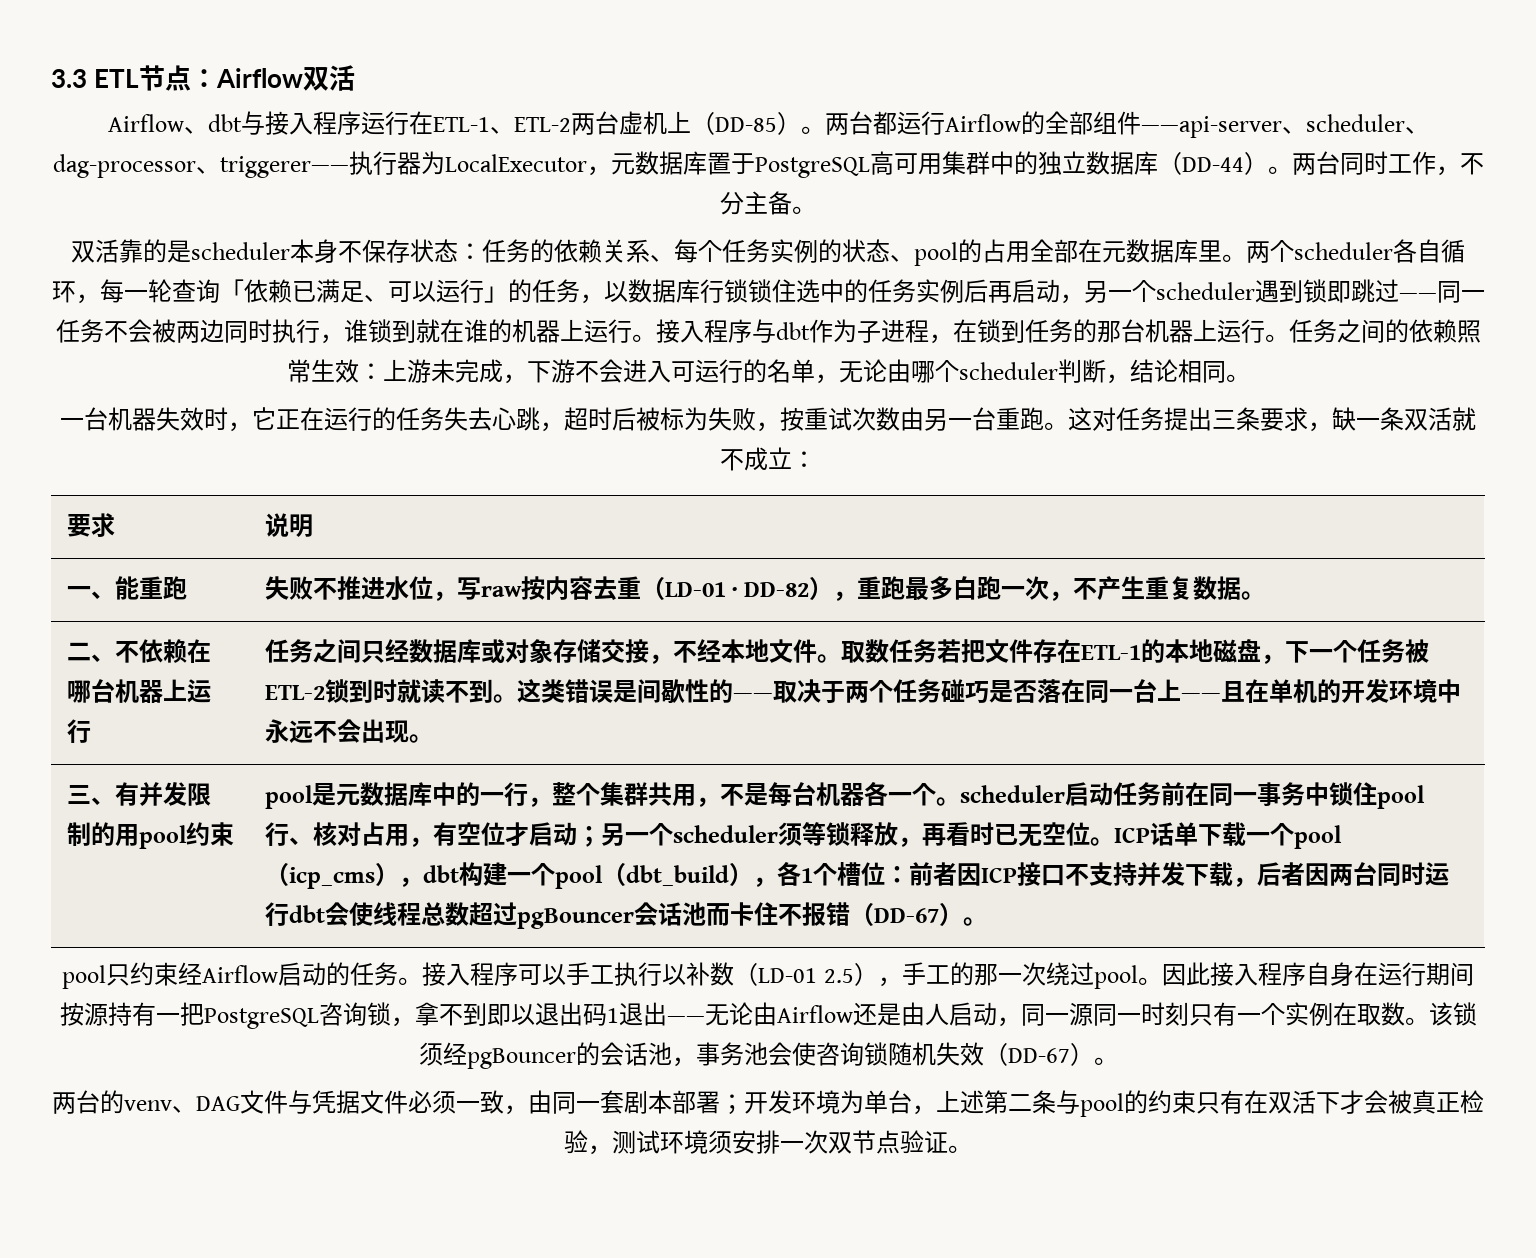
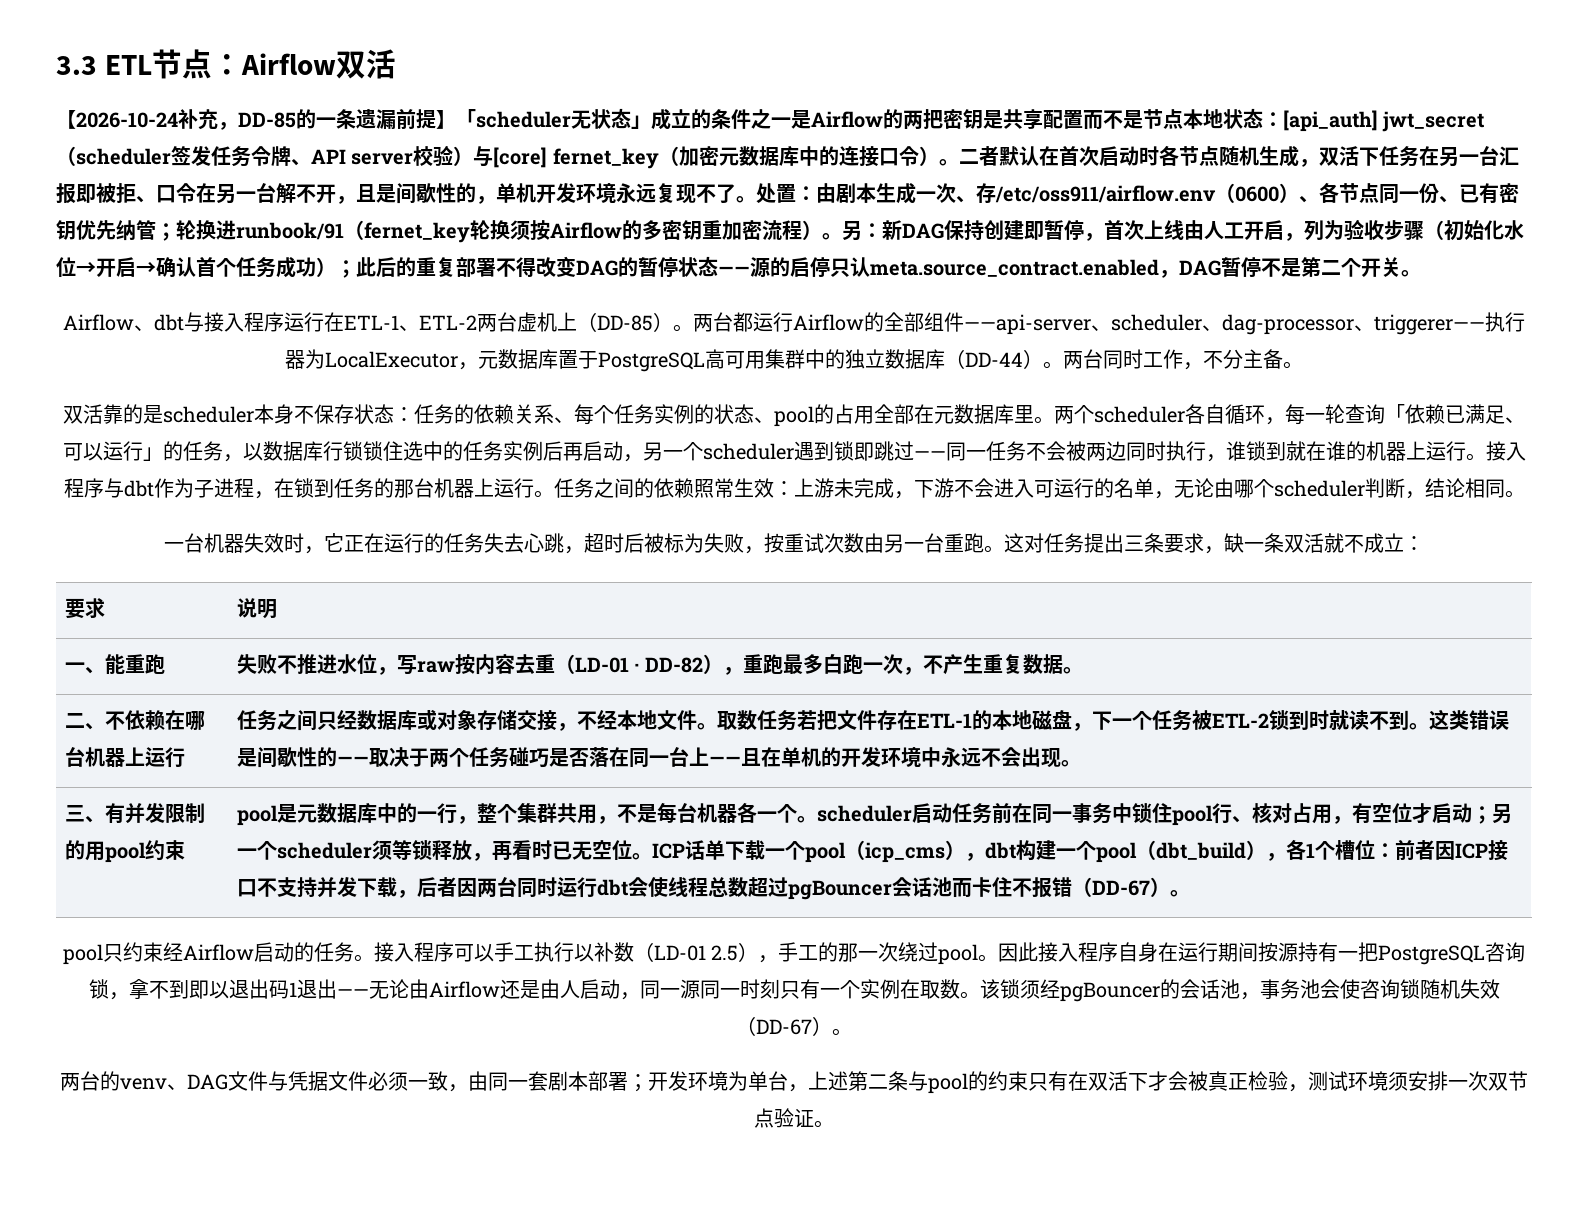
(356, 78) none -> [56,108,1485,132] [56,145,1519,169] [56,182,1519,204] [56,219,1524,243] [56,256,1421,278] // 【2026-10-24补充，DD-85的一条遗漏前提】「scheduler无状态」成立的条件之一是Airflow的两把密钥是共享配置而不是节点本地状态：[api_auth] jwt_secret（scheduler签发任务令牌、API server校验）与[core] fernet_key（加密元数据库中的连接口令）。二者默认在首次启动时各节点随机生成，双活下任务在另一台汇报即被拒、口令在另一台解不开，且是间歇性的，单机开发环境永远复现不了。处置：由剧本生成一次、存/etc/oss911/airflow.env（0600）、各节点同一份、已有密钥优先纳管；轮换进runbook/91（fernet_key轮换须按Airflow的多密钥重加密流程）。另：新DAG保持创建即暂停，首次上线由人工开启，列为验收步骤（初始化水位→开启→确认首个任务成功）；此后的重复部署不得改变DAG的暂停状态——源的启停只认meta.source_contract.enabled，DAG暂停不是第二个开关。

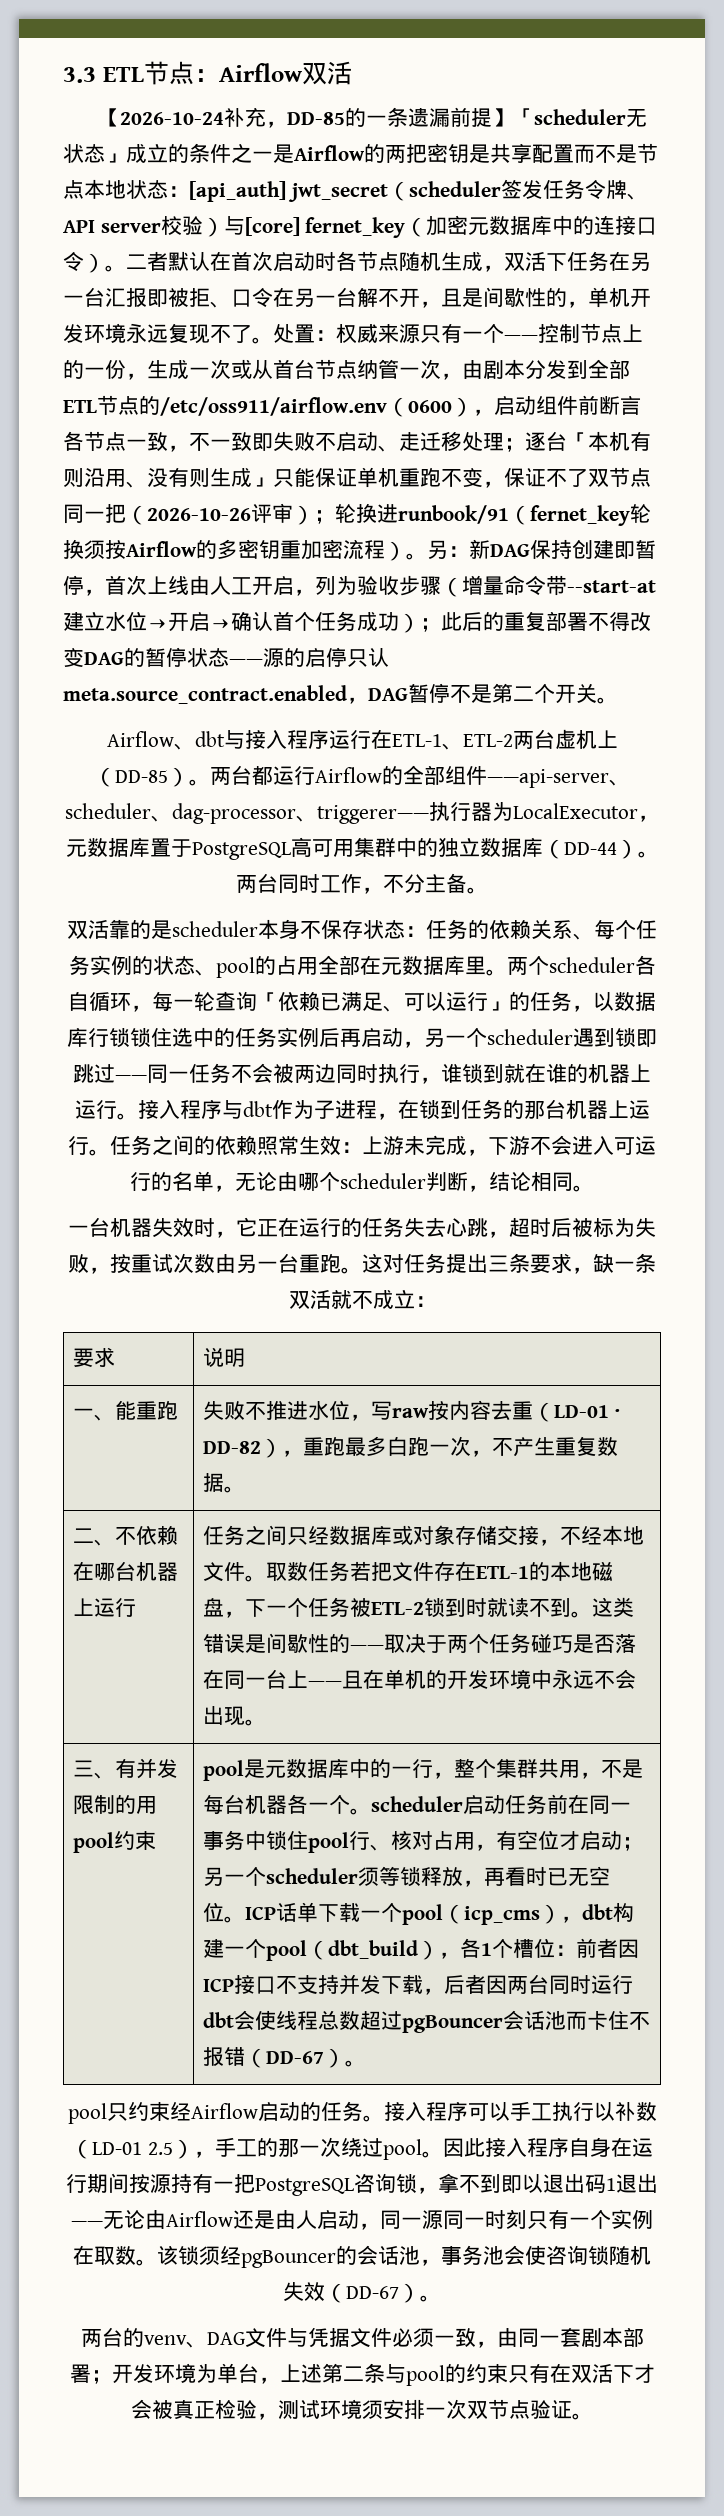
[816,182,1519,204] [56,220,156,241] 由剧本生成一次、存/etc/oss911/airflow.env（0600）、各节点同一份、已有密钥优先纳管 -> [336,323,643,344] [63,359,630,380] [63,395,641,417] [63,431,651,452] [63,467,651,488] [63,503,314,525] 权威来源只有一个——控制节点上的一份，生成一次或从首台节点纳管一次，由剧本分发到全部ETL节点的/etc/oss911/airflow.env（0600），启动组件前断言各节点一致，不一致即失败不启动、走迁移处理；逐台「本机有则沿用、没有则生成」只能保证单机重跑不变，保证不了双节点同一把（2026-10-26评审）
[1444,220,1504,241] 初始化 -> [462,575,656,596] [63,611,105,631] 增量命令带--start-at建立

